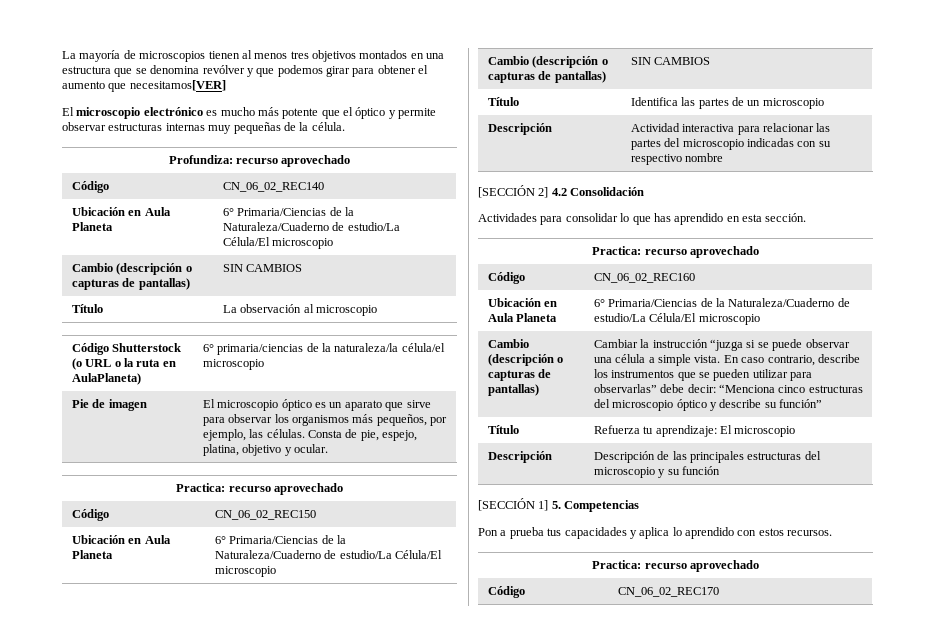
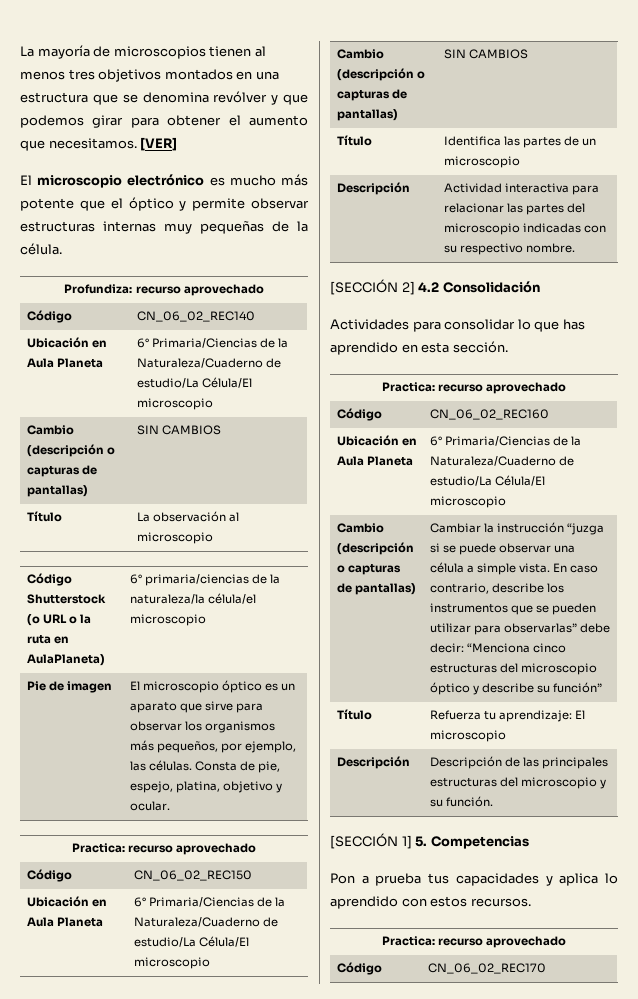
[129,80,226,91] necesitamos[VER] -> [48,137,178,151] necesitamos. [VER]
[685,153,724,162] nombre -> [525,243,575,253] nombre.
[682,466,721,475] función -> [445,796,493,807] función.

